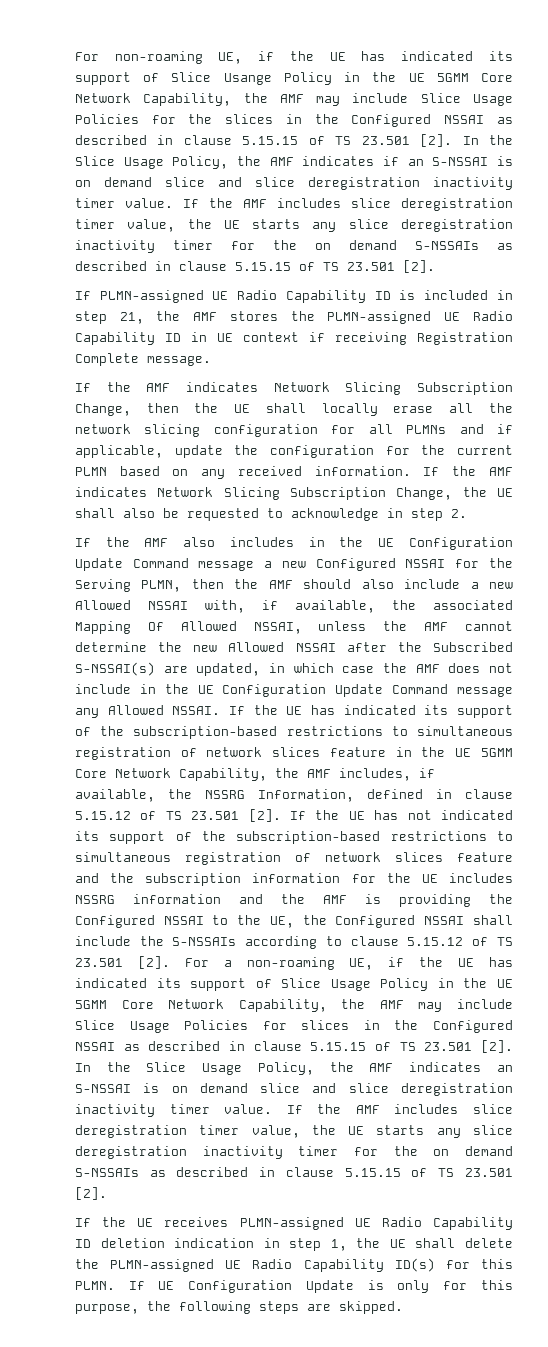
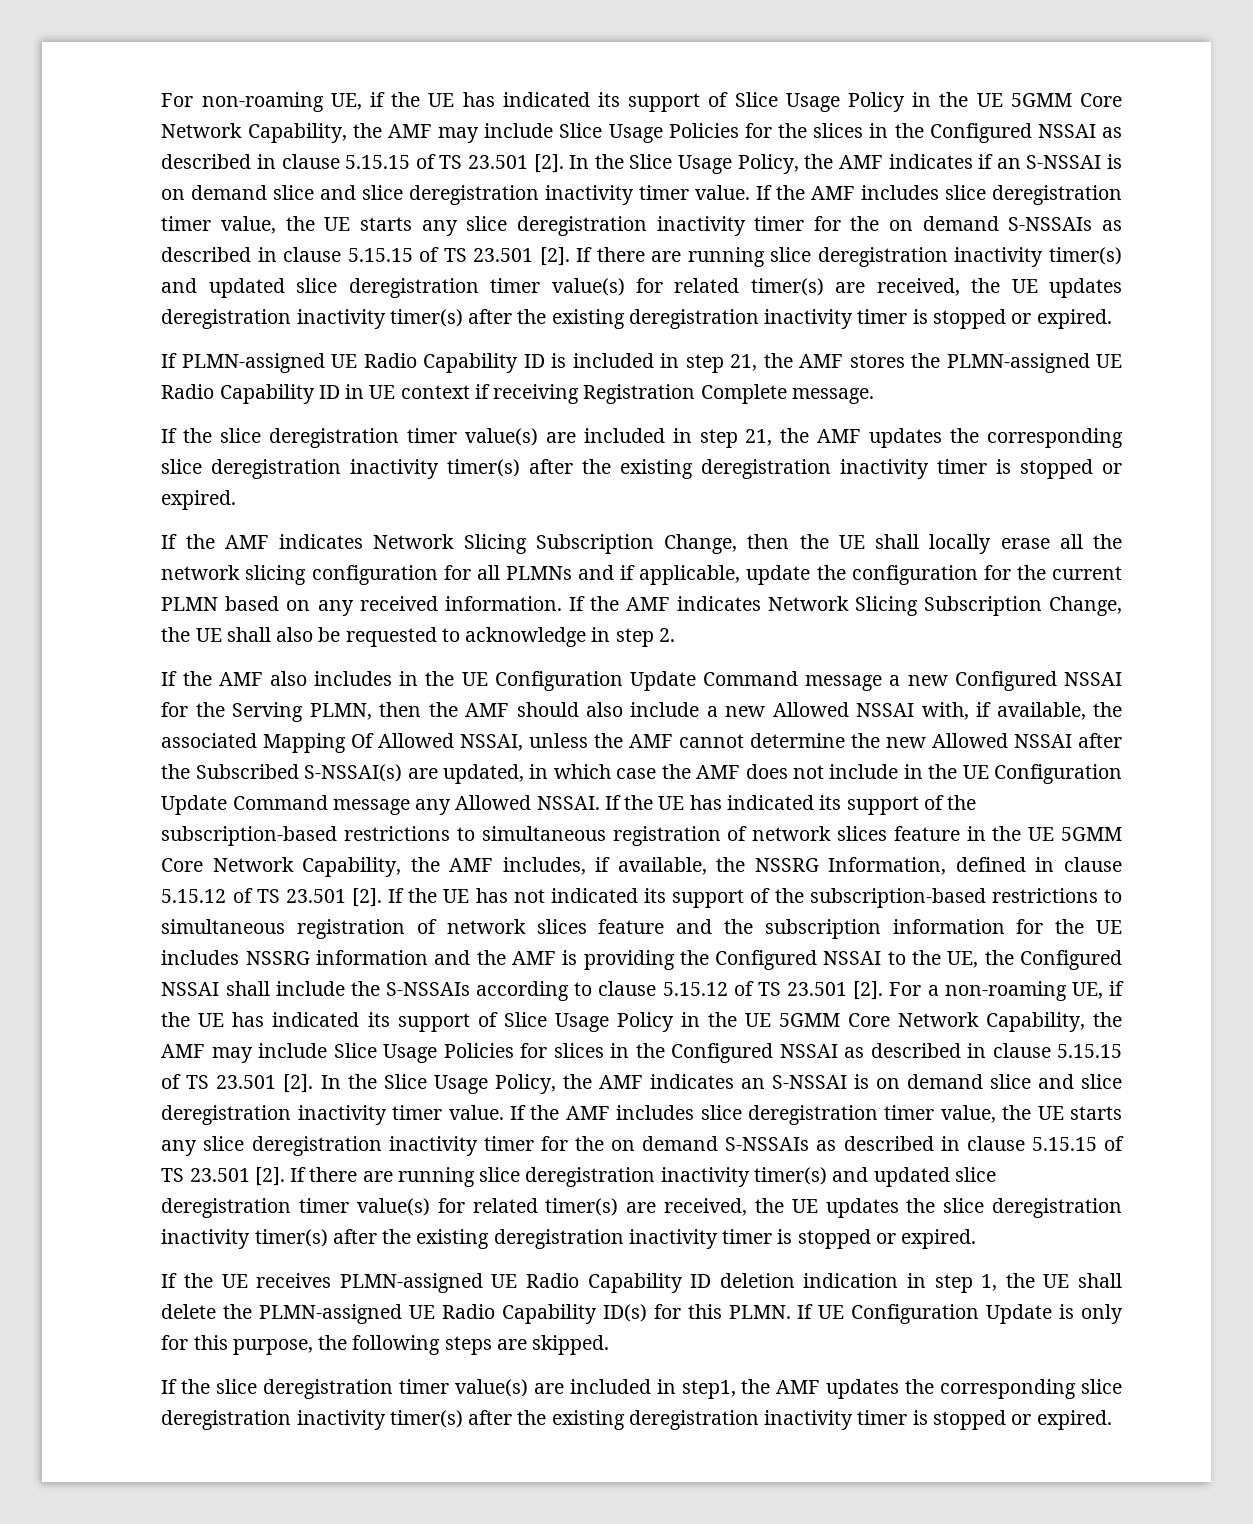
[223,73,272,85] Usange -> [785,93,840,112] Usage
(435, 266) none -> [576,247,1122,267] [161,278,1122,298] [161,309,1112,329] If there are running slice deregistration inactivity timer(s) and updated slice deregistration timer value(s) for related timer(s) are received, the UE updates deregistration inactivity timer(s) after the existing deregistration inactivity timer is stopped or expired.
(211, 361) none -> [161,428,1123,448] [161,459,1123,479] [161,490,237,510] // If the slice deregistration timer value(s) are included in step 21, the AMF updates the corresponding slice deregistration inactivity timer(s) after the existing deregistration inactivity timer is stopped or expired.
(107, 1193) none -> [290,1167,996,1187] [161,1198,1122,1218] [161,1229,977,1249] If there are running slice deregistration inactivity timer(s) and updated slice deregistration timer value(s) for related timer(s) are received, the UE updates the slice deregistration inactivity timer(s) after the existing deregistration inactivity timer is stopped or expired.
(403, 1307) none -> [161,1379,1122,1399] [161,1410,1112,1430] // If the slice deregistration timer value(s) are included in step1, the AMF updates the corresponding slice deregistration inactivity timer(s) after the existing deregistration inactivity timer is stopped or expired.

